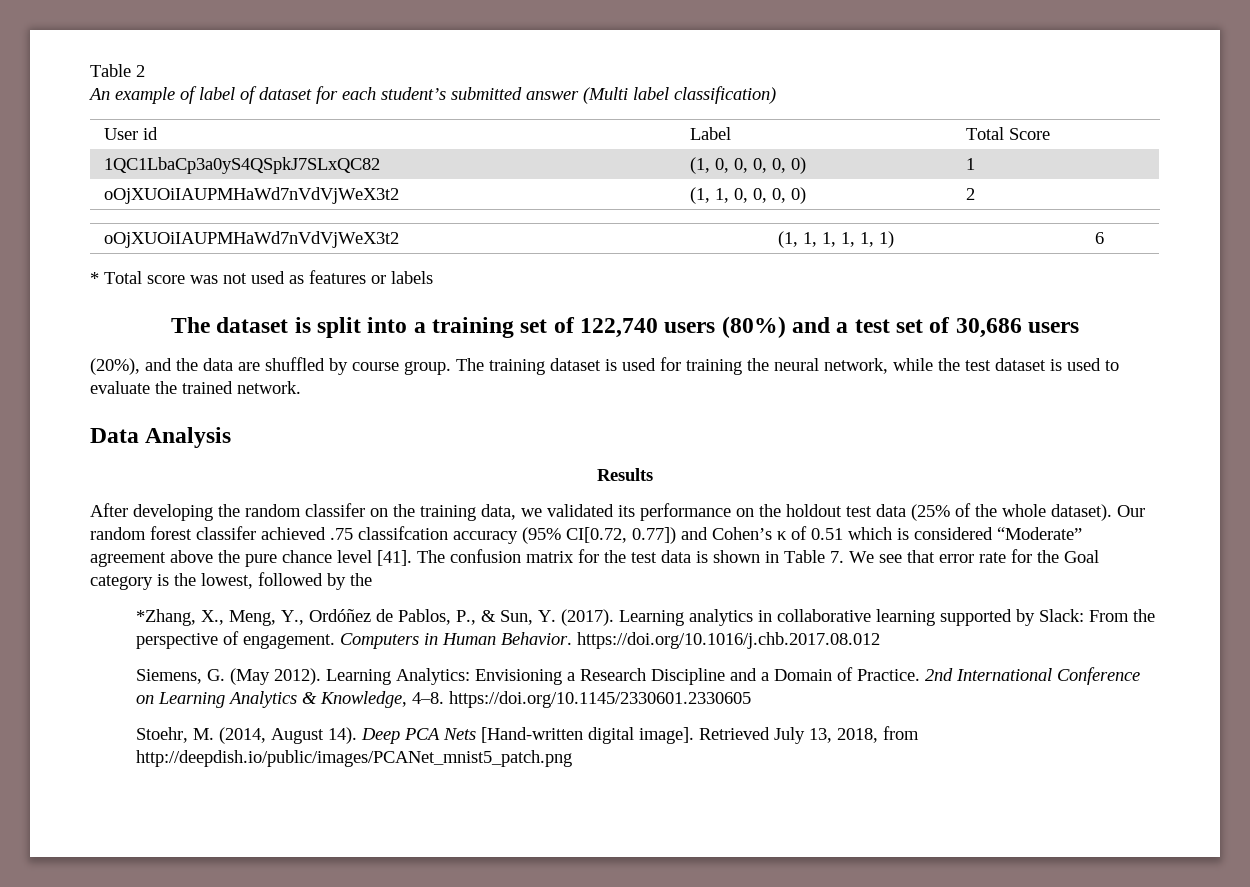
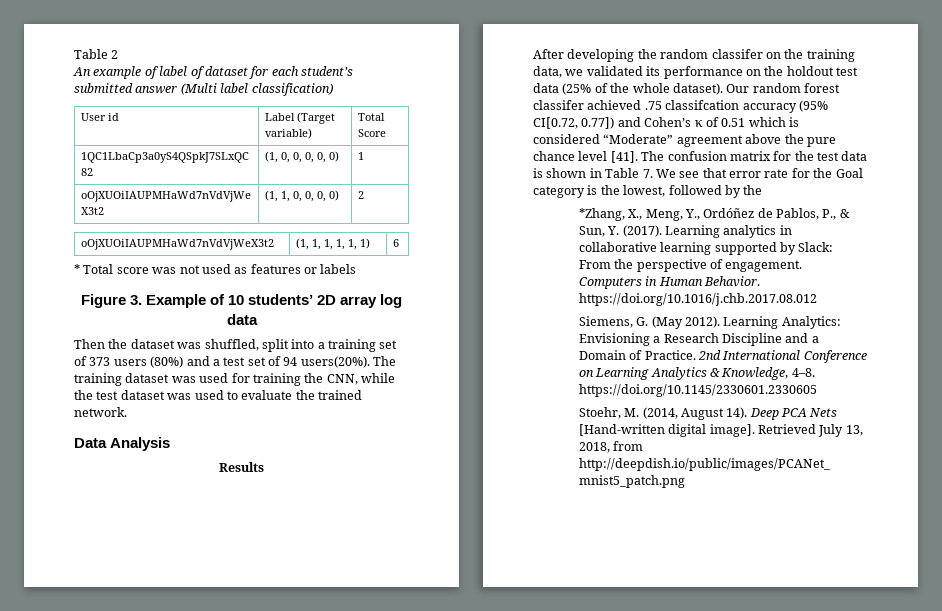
(731, 133) none -> [297,112,336,124] [265,128,313,139] (Target variable)
[170,317,311,333] The dataset is -> [80,294,403,308] [226,314,258,325] [74,339,259,351] Figure 3. Example of 10 students’ 2D array log data // Then the dataset was shuffled,
[580,318,659,338] 122,740 -> [89,357,111,366] 373
[955,318,1080,338] [90,357,451,375] 30,686 users // (20%), and the data are shuffled by course group. -> [283,356,370,368] 94 users(20%).
[605,359,617,371] is -> [171,376,196,383] was
[774,358,888,374] neural network, -> [326,374,358,385] CNN,
[1050,359,1062,371] is -> [167,393,192,400] was

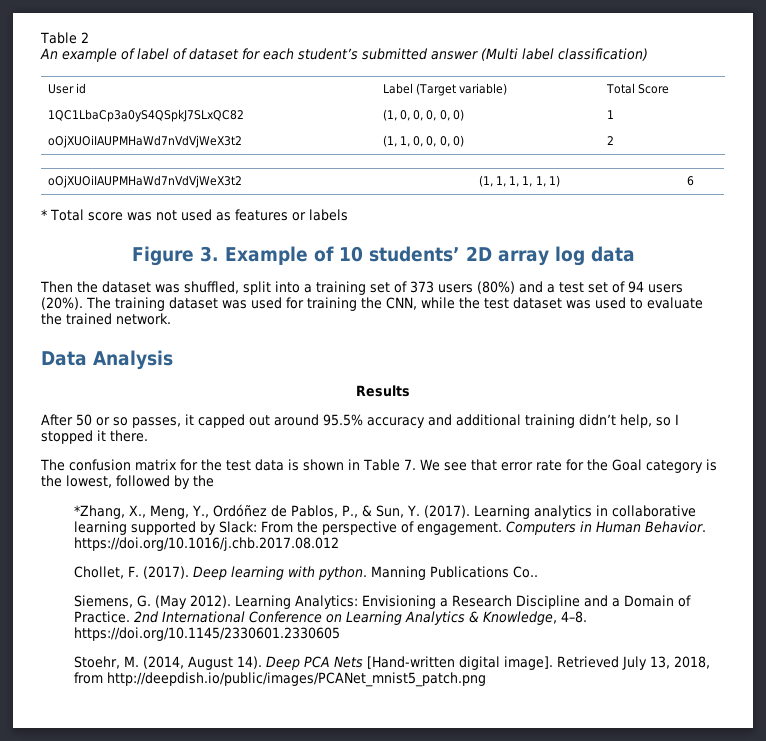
[300,356,370,368] users(20%). -> [648,284,683,293] [41,297,83,310] users (20%).
[567,49,855,62] [533,66,858,79] [533,83,840,95] [533,100,828,113] [533,117,799,129] [533,134,836,147] [533,151,638,163] developing the random classifer on the training data, we validated its performance on the holdout test data (25% of the whole dataset). Our random forest classifer achieved .75 classifcation accuracy (95% CI[0.72, 0.77]) and Cohen’s κ of 0.51 which is considered “Moderate” agreement above the pure chance level [41]. -> [76,414,679,428] [41,430,148,444] 50 or so passes, it capped out around 95.5% accuracy and additional training didn’t help, so I stopped it there. //
(817, 299) none -> [74,566,539,580] // Chollet, F. (2017). Deep learning with python. Manning Publications Co..

